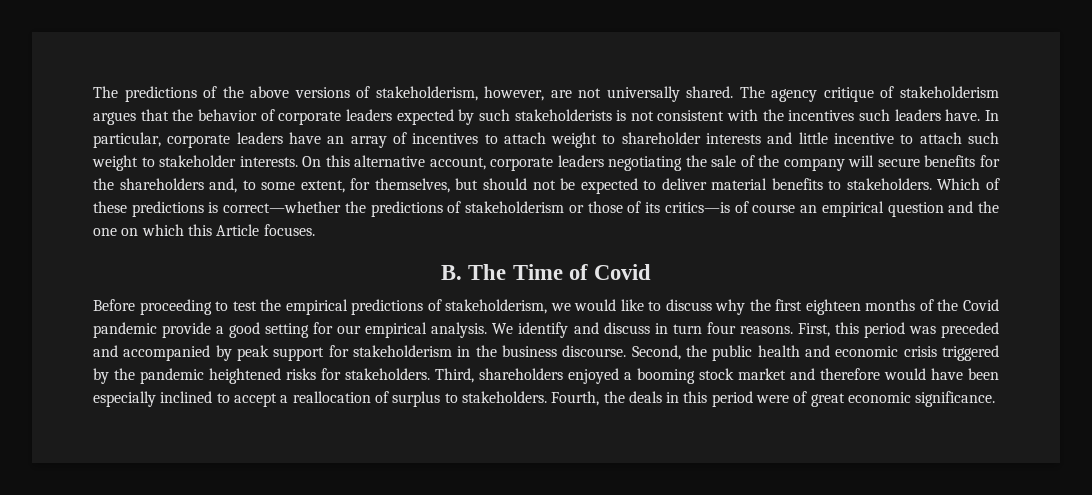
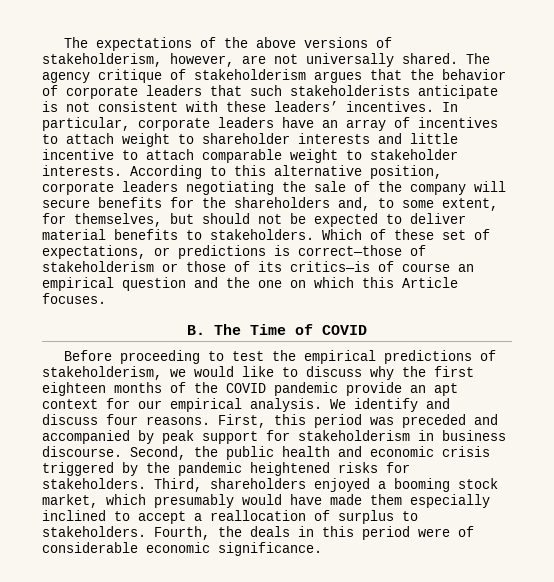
[93,86,197,102] The predictions -> [63,37,192,51] The expectations
[396,109,475,125] expected by -> [210,85,242,96] that
(612, 115) none -> [418,85,498,99] anticipate
[762,109,981,121] the incentives such leaders have. -> [226,101,434,112] these leaders’ incentives.
[967,132,999,144] such -> [202,149,282,163] comparable
[302,156,322,167] On -> [130,165,226,179] According to
[429,157,486,170] account, -> [370,165,442,179] position,
[131,201,443,217] predictions is correct—whether the predictions -> [442,229,490,240] [42,245,402,259] set of expectations, or predictions is correct—those
[593,264,651,280] Covid -> [322,325,367,335] COVID
[962,299,999,311] Covid -> [226,383,266,393] COVID
[216,322,310,338] a good setting -> [410,383,458,396] [42,399,98,409] an apt context
[654,323,702,334] in turn -> (98, 419) none
[475,345,497,357] the -> (434, 435) none
[738,368,999,380] market and therefore would have been -> [42,494,402,508] market, which presumably would have made them
[810,393,845,407] great -> [42,542,138,553] considerable

